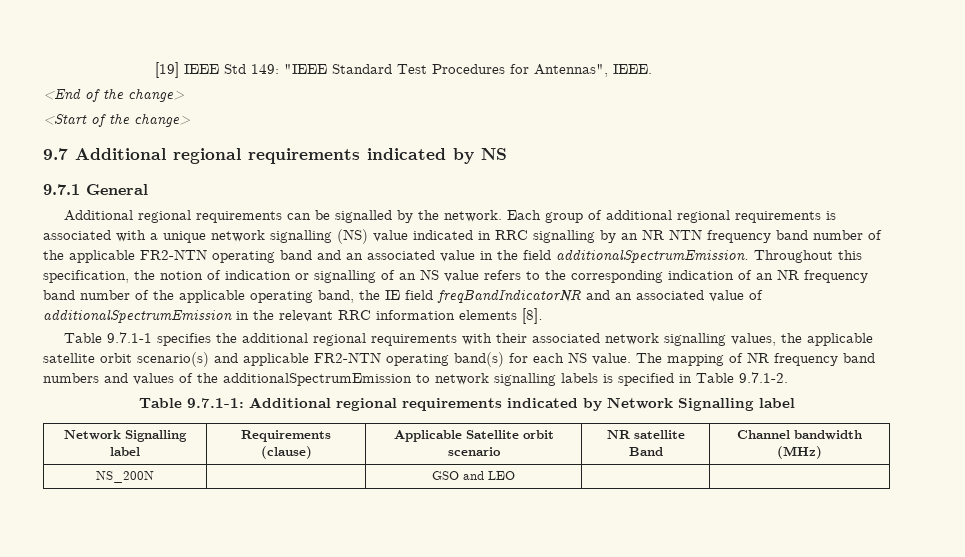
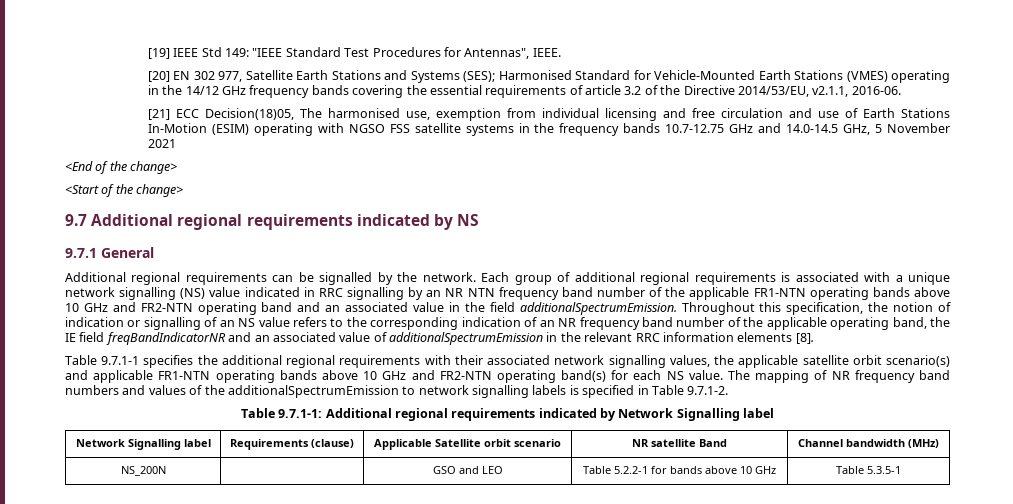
(652, 69) none -> [147,70,951,83] [147,85,901,98] [147,108,951,121] [147,123,951,136] [147,139,176,148] // [20] EN 302 977, Satellite Earth Stations and Systems (SES); Harmonised Standard for Vehicle-Mounted Earth Stations (VMES) operating in the 14/12 GHz frequency bands covering the essential requirements of article 3.2 of the Directive 2014/53/EU, v2.1.1, 2016-06. // [21] ECC Decision(18)05, The harmonised use, exemption from individual licensing and free circulation and use of Earth Stations In-Motion (ESIM) operating with NGSO FSS satellite systems in the frequency bands 10.7-12.75 GHz and 14.0-14.5 GHz, 5 November 2021
(135, 256) none -> [753,287,950,300] [65,302,136,312] FR1-NTN operating bands above 10 GHz and
(309, 359) none -> [158,370,435,383] FR1-NTN operating bands above 10 GHz and
(515, 475) | -> [583,466,776,474] [836,466,901,474] Table 5.2.2-1 for bands above 10 GHz | Table 5.3.5-1

